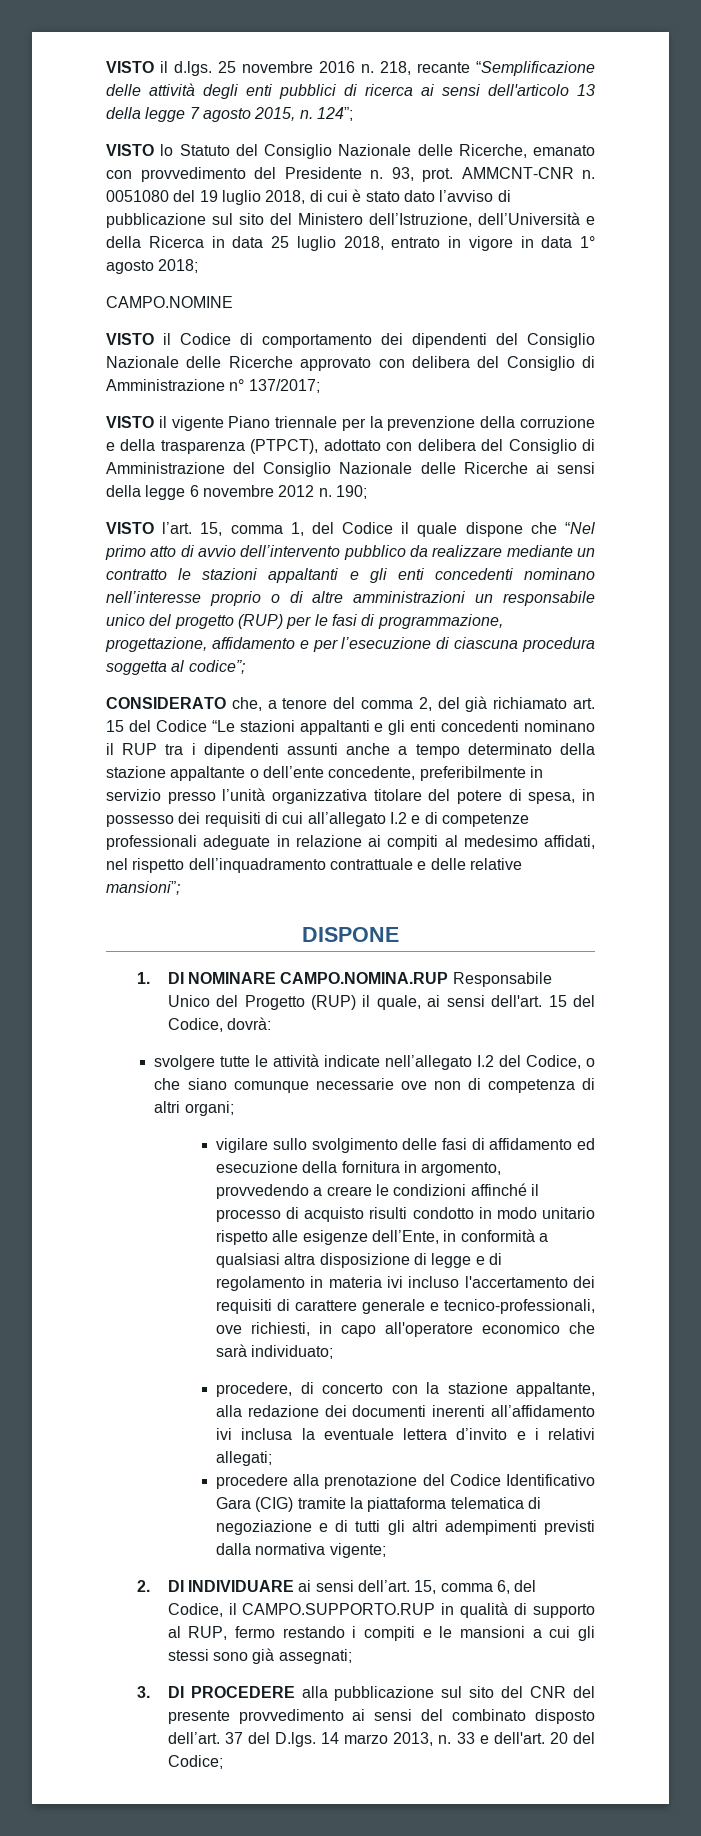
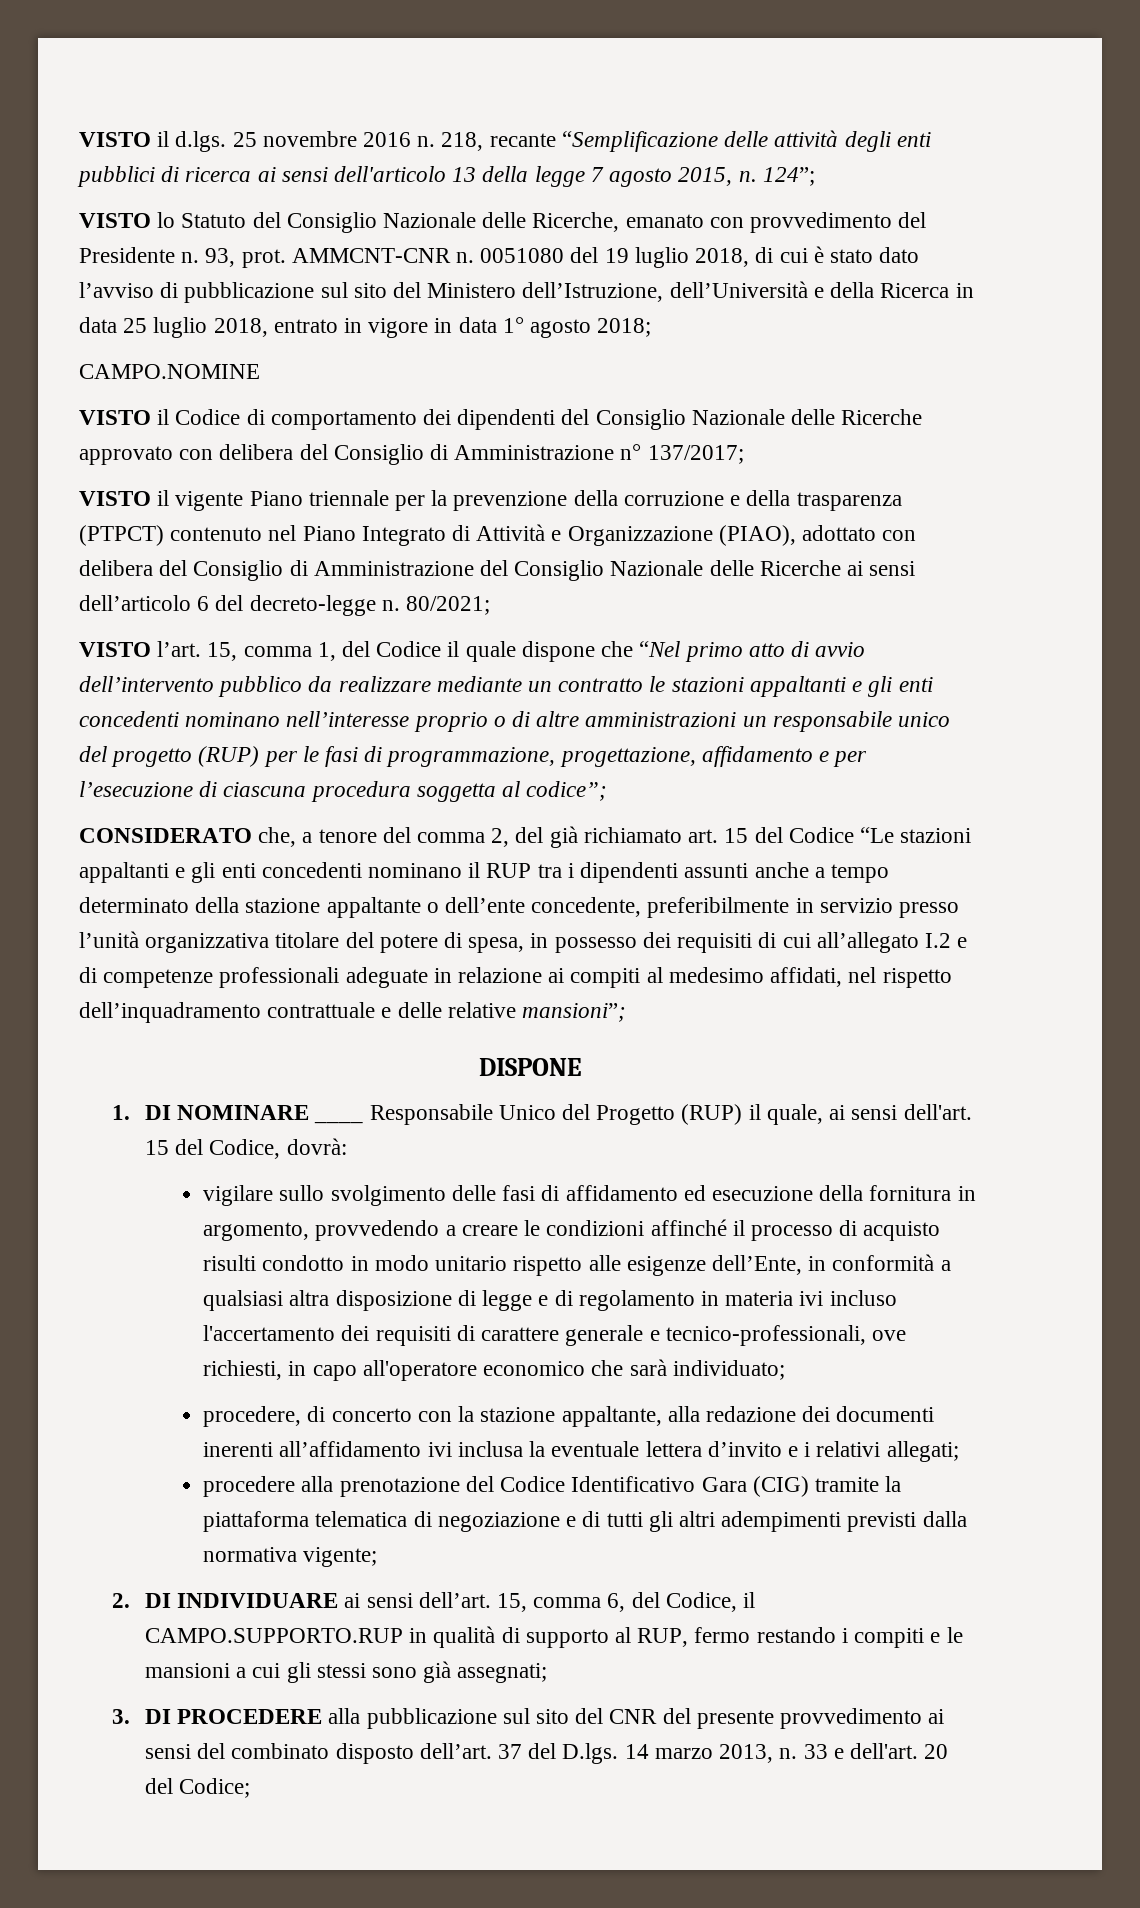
[250,439,319,454] (PTPCT), -> [79,524,796,546] (PTPCT) contenuto nel Piano Integrato di Attività e Organizzazione (PIAO),
[106,485,367,500] della legge 6 novembre 2012 n. 190; -> [79,595,491,616] dell’articolo 6 del decreto-legge n. 80/2021;
[280,972,449,984] CAMPO.NOMINA.RUP -> [314,1120,364,1124] ____
[154,1054,595,1070] [154,1078,596,1093] [154,1101,234,1116] // svolgere tutte le attività indicate nell’allegato I.2 del Codice, o che siano comunque necessarie ove non di competenza di altri organi; -> (347, 1146) none

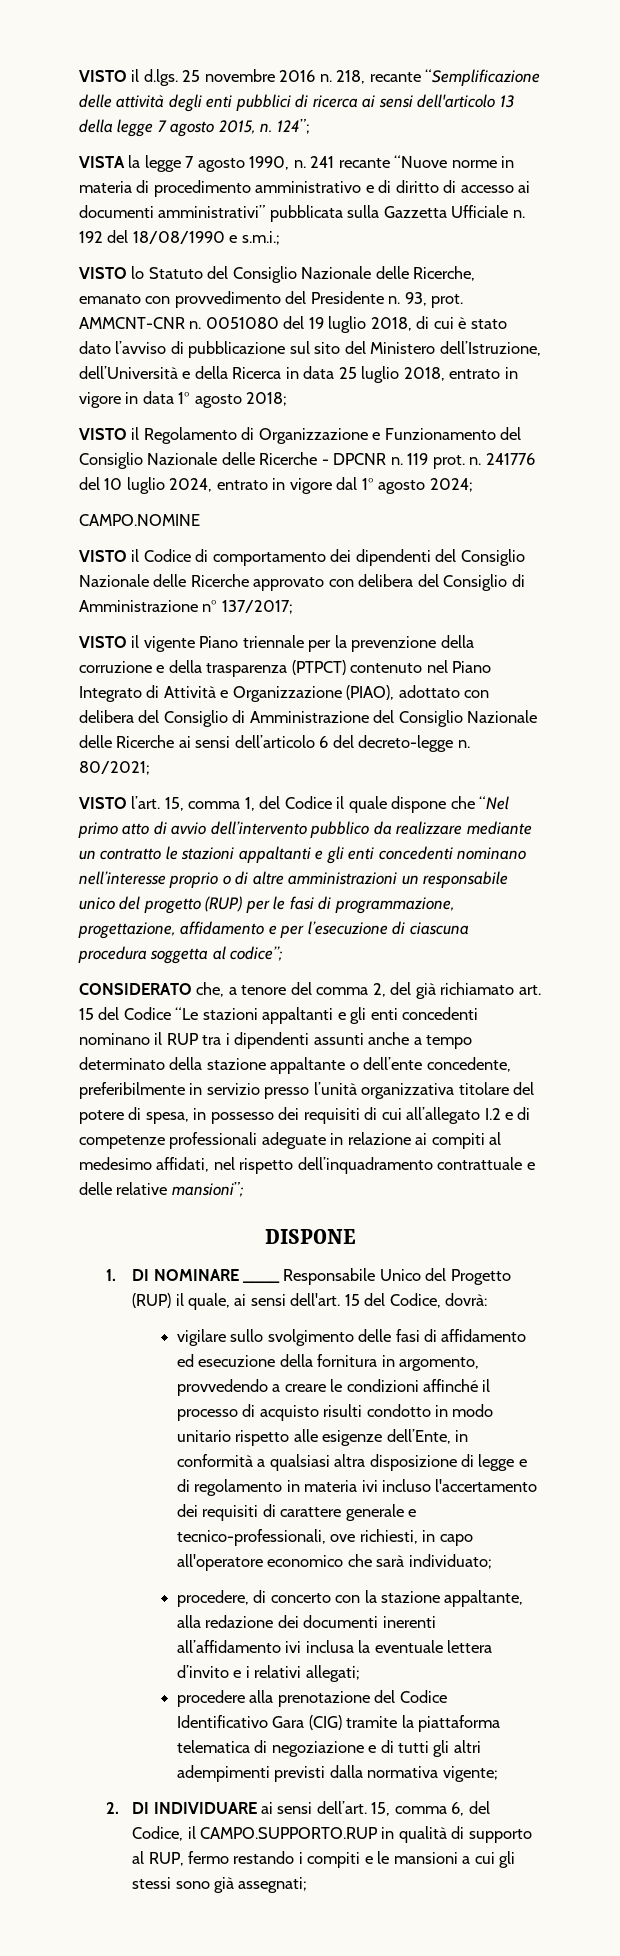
(815, 176) none -> [79,155,514,172] [79,180,531,197] [79,205,525,222] [79,230,280,245] // VISTA la legge 7 agosto 1990, n. 241 recante “Nuove norme in materia di procedimento amministrativo e di diritto di accesso ai documenti amministrativi” pubblicata sulla Gazzetta Ufficiale n. 192 del 18/08/1990 e s.m.i.;
(652, 327) none -> [79,427,522,444] [79,452,535,469] [79,477,473,494] // VISTO il Regolamento di Organizzazione e Funzionamento del Consiglio Nazionale delle Ricerche - DPCNR n. 119 prot. n. 241776 del 10 luglio 2024, entrato in vigore dal 1° agosto 2024;
[111,1708,945,1729] [144,1743,949,1764] [144,1778,251,1798] // 3. DI PROCEDERE alla pubblicazione sul sito del CNR del presente provvedimento ai sensi del combinato disposto dell’art. 37 del D.lgs. 14 marzo 2013, n. 33 e dell'art. 20 del Codice; -> (308, 1885) none

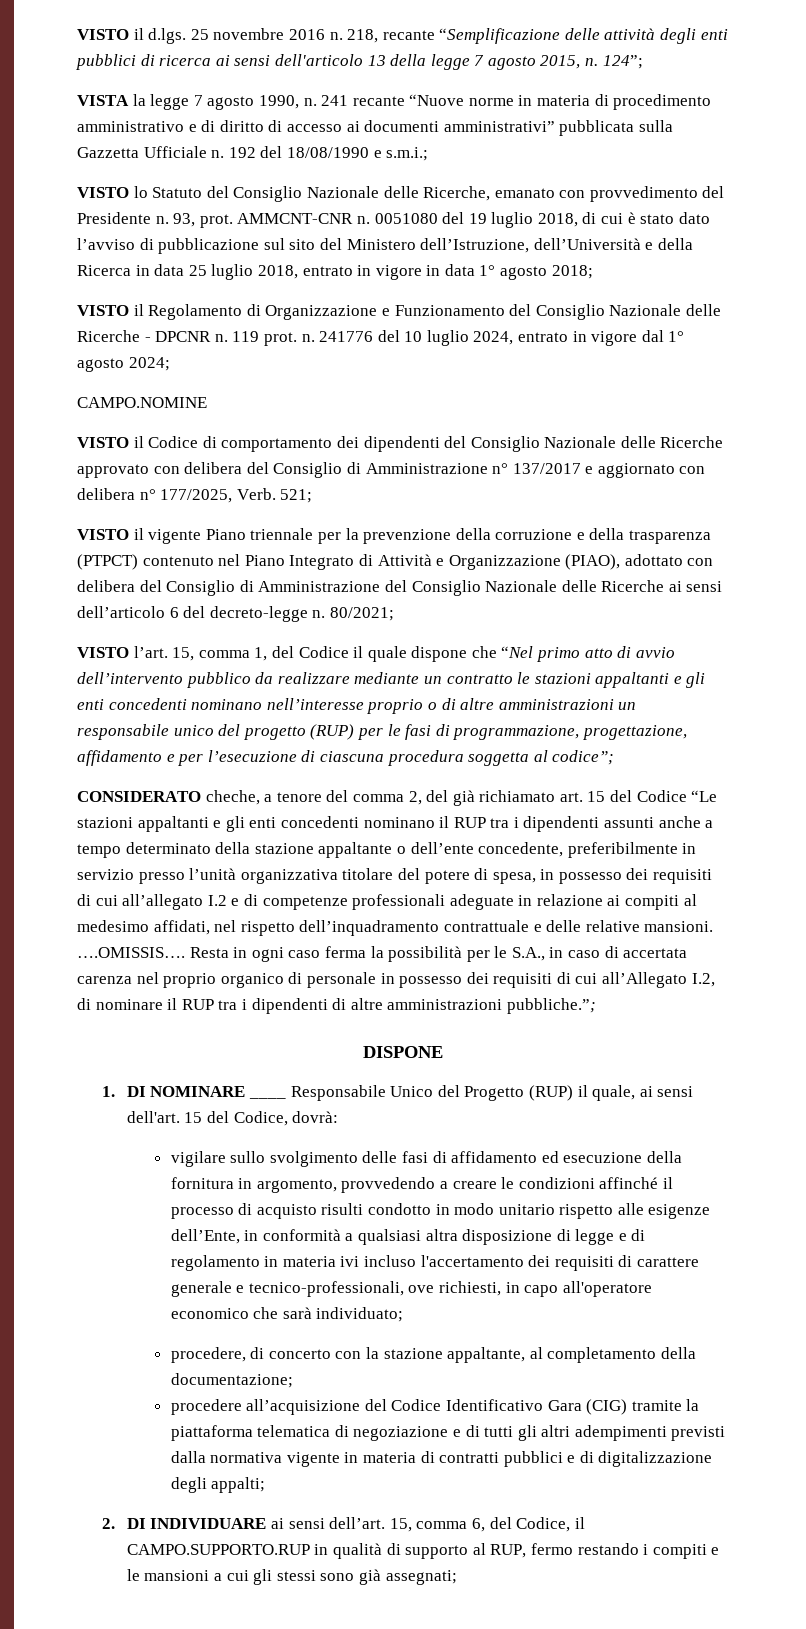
[221,600,293,614] 137/2017; -> [512,463,706,478] [77,488,313,503] 137/2017 e aggiornato con delibera n° 177/2025, Verb. 521;
[196,982,225,997] che, -> [205,790,260,805] cheche,
[171,1182,244,1197] mansioni”; -> [644,921,714,932] [77,946,688,962] [77,972,715,988] [77,998,596,1014] mansioni. ….OMISSIS…. Resta in ogni caso ferma la possibilità per le S.A., in caso di accertata carenza nel proprio organico di personale in possesso dei requisiti di cui all’Allegato I.2, di nominare il RUP tra i dipendenti di altre amministrazioni pubbliche.”;
[176,1615,436,1628] [176,1640,492,1653] [176,1665,360,1682] alla redazione dei documenti inerenti all’affidamento ivi inclusa la eventuale lettera d’invito e i relativi allegati; -> [529,1347,696,1363] [170,1373,293,1388] al completamento della documentazione;
[249,1690,370,1707] alla prenotazione -> [246,1399,361,1415] all’acquisizione
[442,1766,498,1782] vigente; -> [286,1451,713,1467] [170,1477,266,1493] vigente in materia di contratti pubblici e di digitalizzazione degli appalti;

